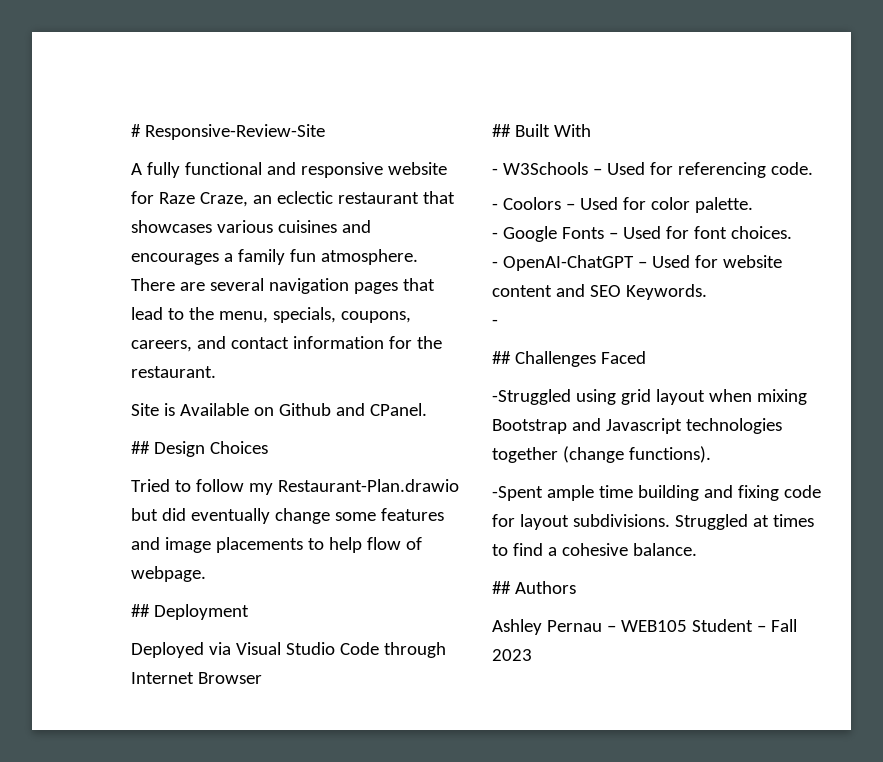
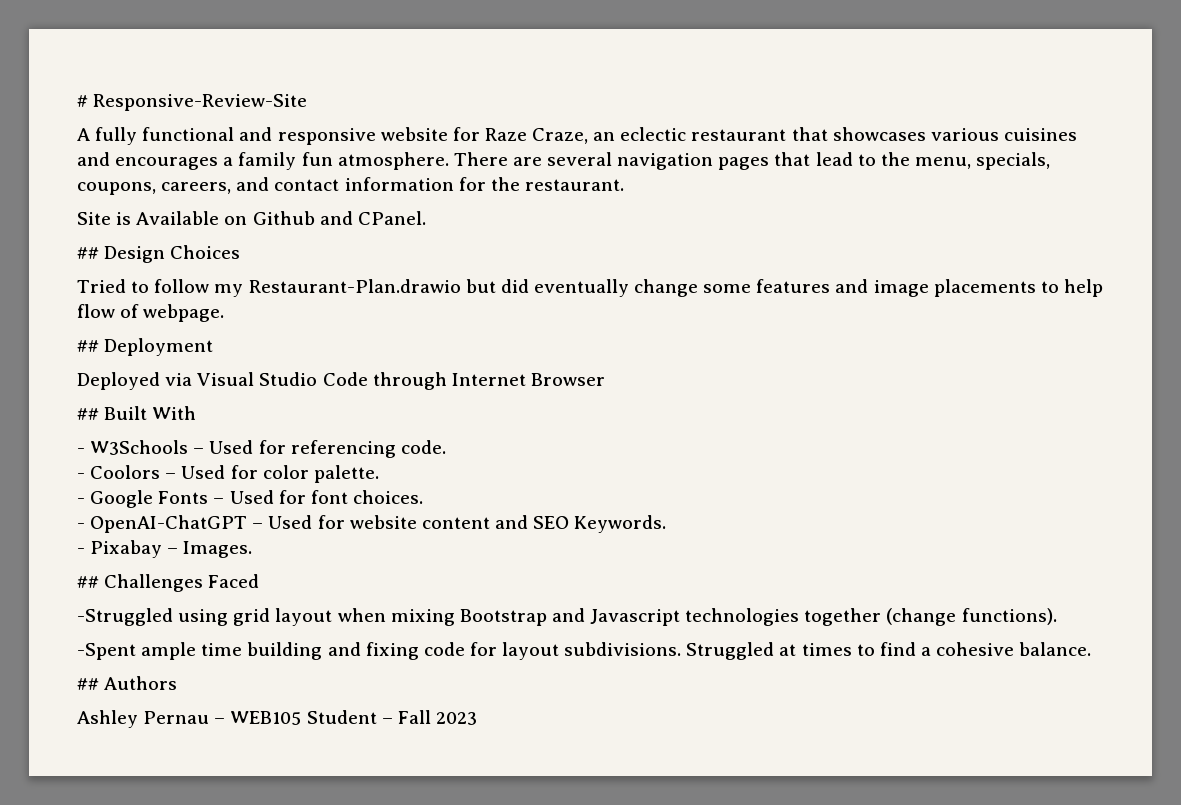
(498, 322) none -> [90,540,253,558] Pixabay – Images.

